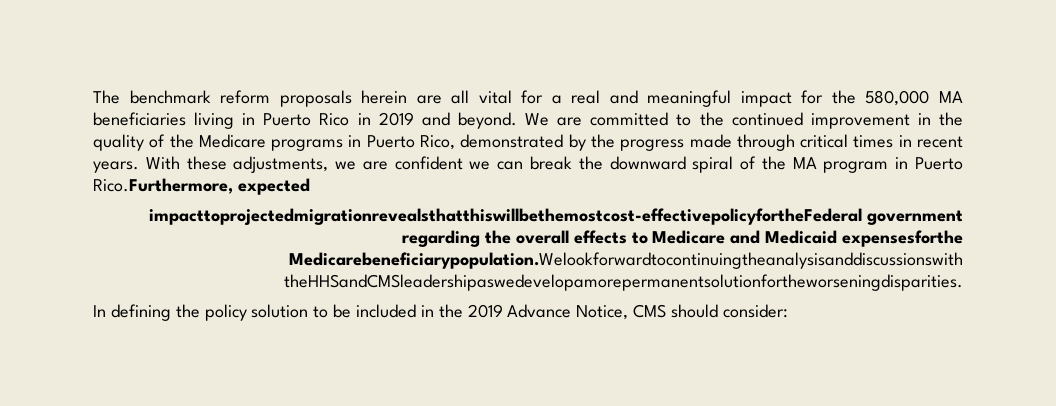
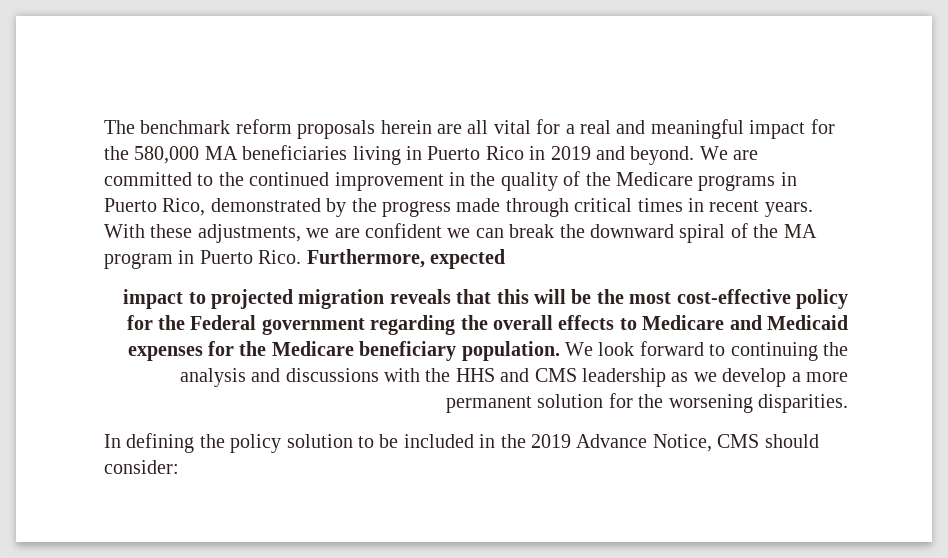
[93,178,233,194] Rico.Furthermore, -> [258,249,425,268] Rico. Furthermore,
[149,208,863,225] impacttoprojectedmigrationrevealsthatthiswillbethemostcost-effectivepolicyfortheFederal -> [123,289,848,309] [126,315,257,330] impact to projected migration reveals that this will be the most cost-effective policy for the Federal
[842,230,964,247] [289,252,963,269] [284,274,963,291] expensesforthe Medicarebeneficiarypopulation.Welookforwardtocontinuingtheanalysisanddiscussionswith theHHSandCMSleadershipaswedevelopamorepermanentsolutionfortheworseningdisparities. -> [127,341,848,361] [179,368,848,387] [446,393,848,413] expenses for the Medicare beneficiary population. We look forward to continuing the analysis and discussions with the HHS and CMS leadership as we develop a more permanent solution for the worsening disparities.

